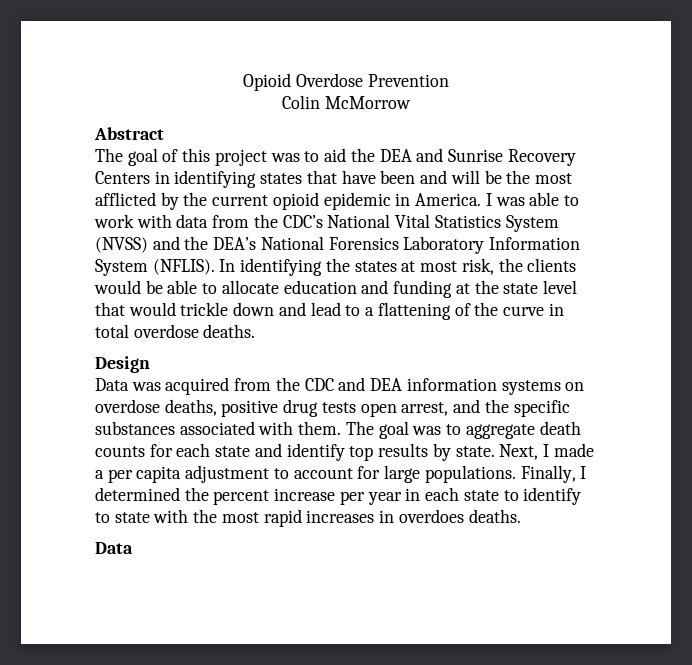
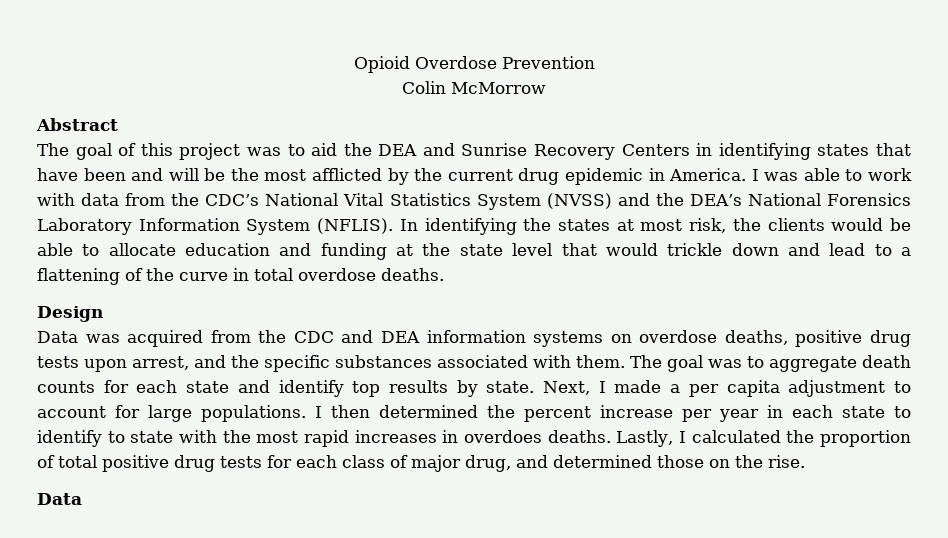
[272,192,319,210] opioid -> [518,168,560,185] drug
[360,403,397,417] open -> [84,359,127,372] upon
[520,465,587,483] Finally, I -> [315,405,370,418] I then
(521, 516) none -> [616,430,911,447] [37,455,805,472] Lastly, I calculated the proportion of total positive drug tests for each class of major drug, and determined those on the rise.

